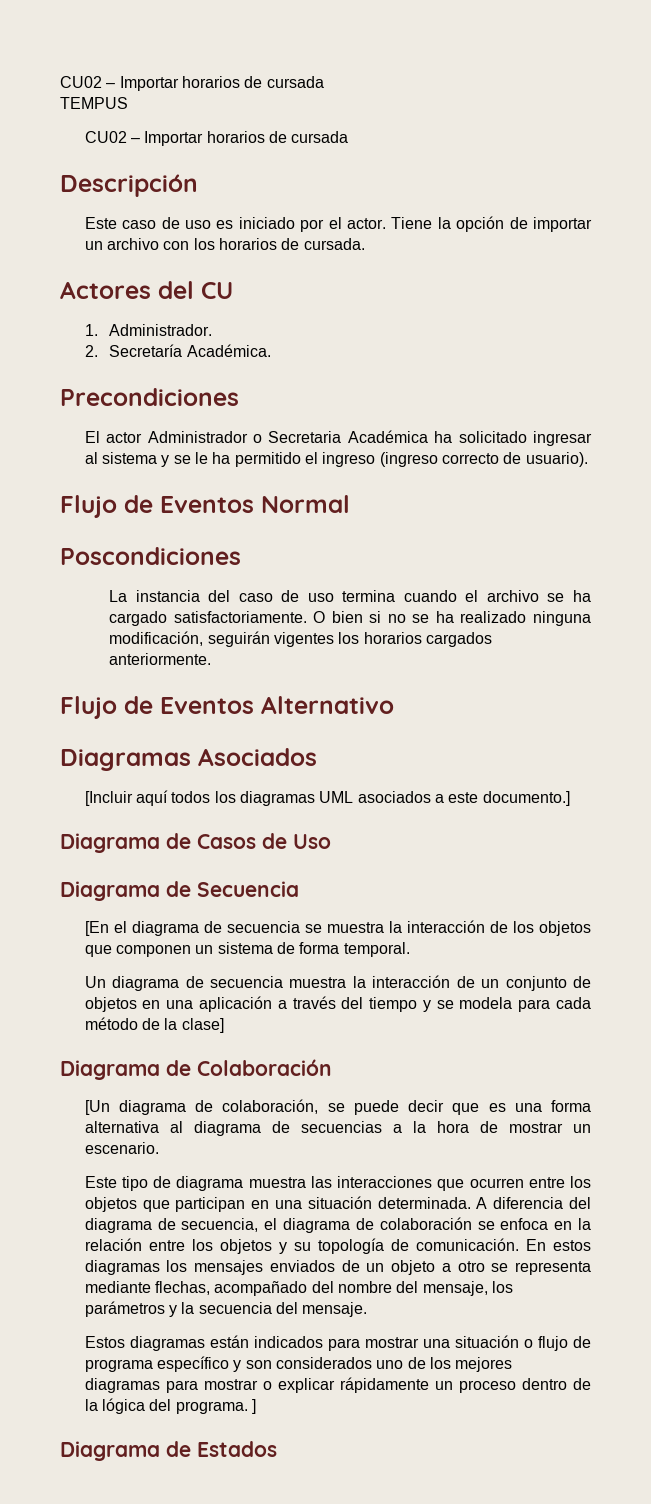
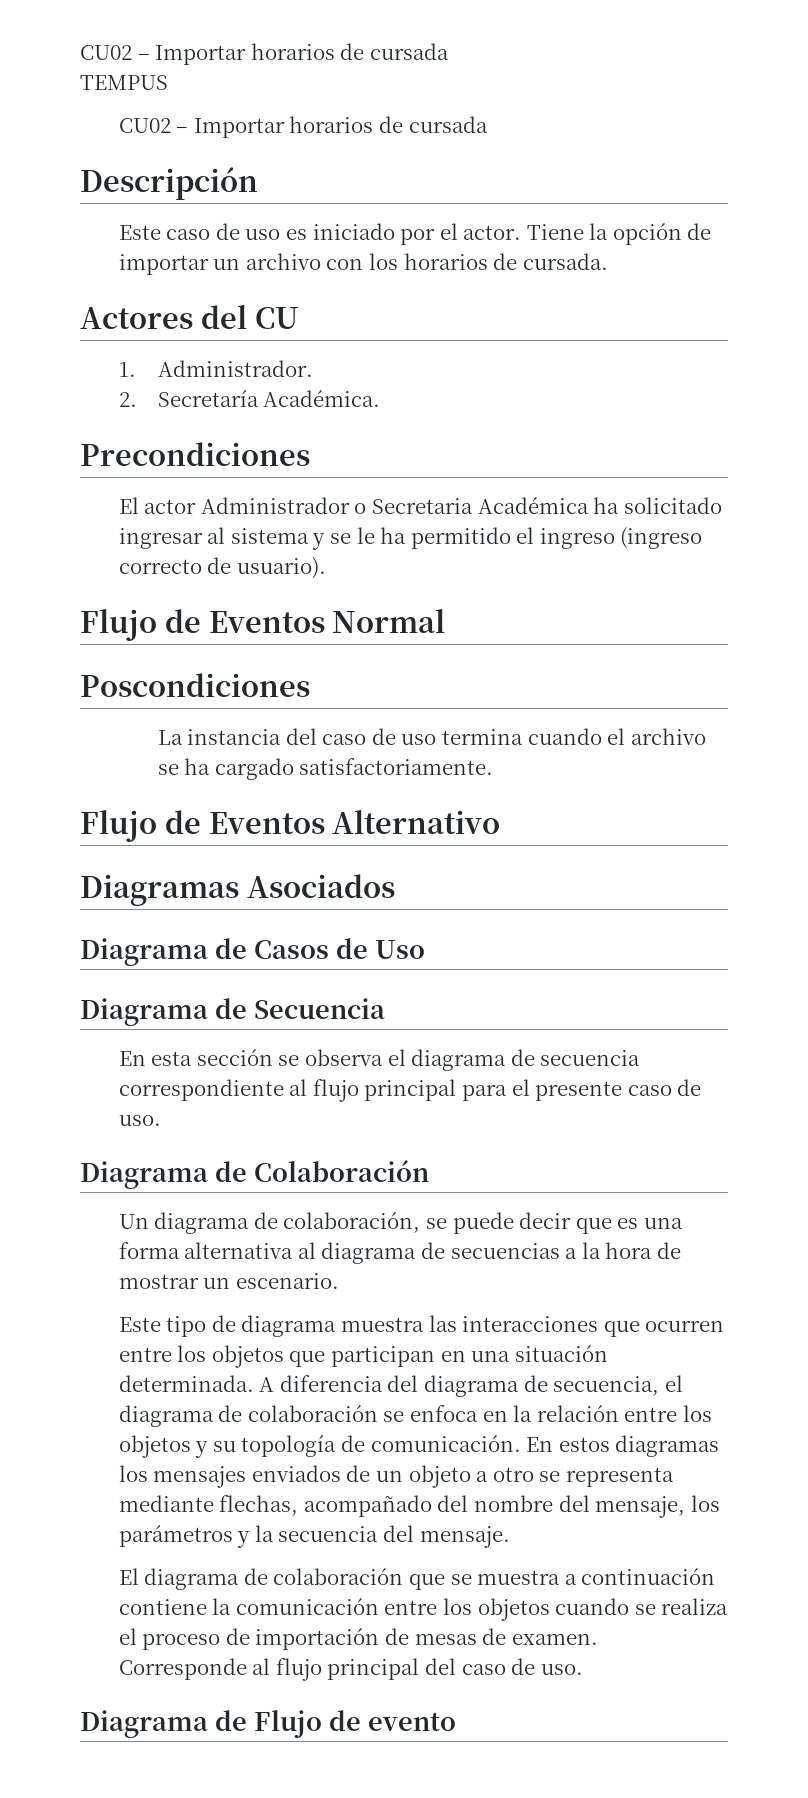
[313,611,591,626] [109,631,492,647] [109,653,212,665] O bien si no se ha realizado ninguna modificación, seguirán vigentes los horarios cargados anteriormente. -> (494, 766) none
[84,790,570,806] // [Incluir aquí todos los diagramas UML asociados a este documento.] -> (395, 886) none
[84,920,591,936] [84,942,410,957] [84,975,592,991] [84,996,592,1012] [84,1017,224,1033] [En el diagrama de secuencia se muestra la interacción de los objetos que componen un sistema de forma temporal. // Un diagrama de secuencia muestra la interacción de un conjunto de objetos en una aplicación a través del tiempo y se modela para cada método de la clase] -> [118,1049,641,1071] [118,1079,702,1102] [118,1115,161,1126] En esta sección se observa el diagrama de secuencia correspondiente al flujo principal para el presente caso de uso.
[84,1100,110,1115] [Un -> [118,1214,149,1229] Un
[84,1335,591,1351] [84,1356,513,1372] [84,1377,592,1393] [84,1398,256,1414] [60,1441,277,1461] Estos diagramas están indicados para mostrar una situación o flujo de programa específico y son considerados uno de los mejores diagramas para mostrar o explicar rápidamente un proceso dentro de la lógica del programa. ] // Diagrama de Estados -> [118,1568,716,1590] [118,1598,729,1621] [118,1628,598,1650] [118,1658,583,1681] [80,1710,456,1738] El diagrama de colaboración que se muestra a continuación contiene la comunicación entre los objetos cuando se realiza el proceso de importación de mesas de examen. Corresponde al flujo principal del caso de uso. // Diagrama de Flujo de evento

